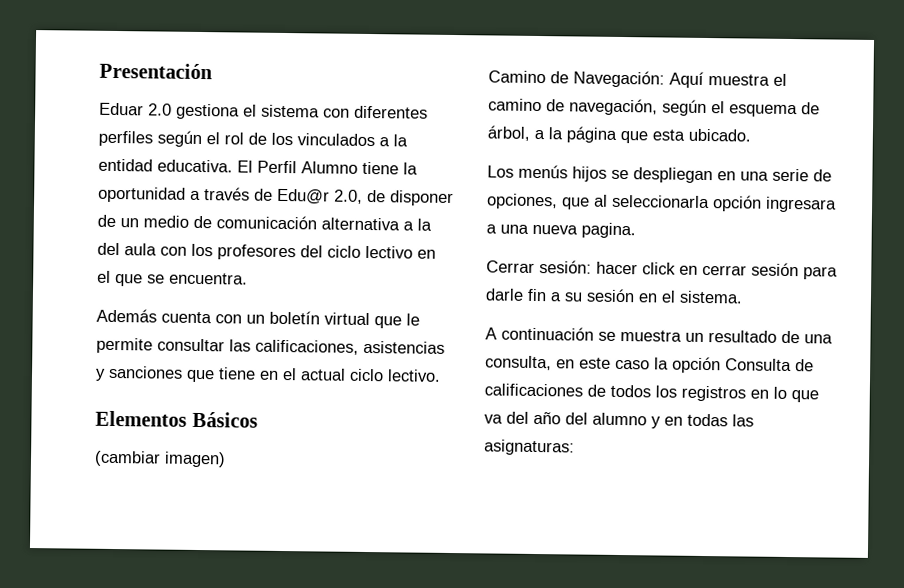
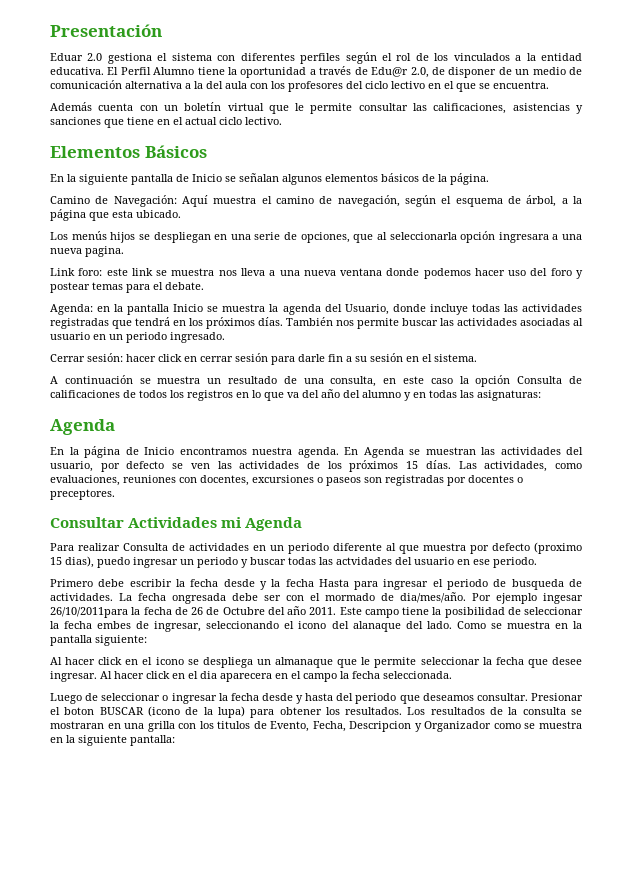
[94,450,226,468] (cambiar imagen) -> [50,173,489,185] En la siguiente pantalla de Inicio se señalan algunos elementos básicos de la página.
(636, 230) none -> [50,268,583,279] [50,282,204,293] [50,304,582,315] [50,317,583,329] [50,332,225,343] // Link foro: este link se muestra nos lleva a una nueva ventana donde podemos hacer uso del foro y postear temas para el debate. // Agenda: en la pantalla Inicio se muestra la agenda del Usuario, donde incluye todas las actividades registradas que tendrá en los próximos días. También nos permite buscar las actividades asociadas al usuario en un periodo ingresado.
(575, 447) none -> [50,419,115,435] [50,446,583,458] [50,460,582,472] [50,475,523,486] [50,489,115,500] [50,517,303,531] [50,542,582,554] [50,556,537,568] [50,579,582,590] [50,592,583,604] [50,606,583,618] [50,621,582,632] [50,635,147,646] [50,657,583,668] [50,671,452,682] [50,693,583,704] [50,706,582,718] [50,721,583,732] [50,735,175,746] // Agenda // En la página de Inicio encontramos nuestra agenda. En Agenda se muestran las actividades del usuario, por defecto se ven las actividades de los próximos 15 días. Las actividades, como evaluaciones, reuniones con docentes, excursiones o paseos son registradas por docentes o preceptores. // Consultar Actividades mi Agenda // Para realizar Consulta de actividades en un periodo diferente al que muestra por defecto (proximo 15 dias), puedo ingresar un periodo y buscar todas las actvidades del usuario en ese periodo. // Primero debe escribir la fecha desde y la fecha Hasta para ingresar el periodo de busqueda de actividades. La fecha ongresada debe ser con el mormado de dia/mes/año. Por ejemplo ingesar 26/10/2011para la fecha de 26 de Octubre del año 2011. Este campo tiene la posibilidad de seleccionar la fecha embes de ingresar, seleccionando el icono del alanaque del lado. Como se muestra en la pantalla siguiente: // Al hacer click en el icono se despliega un almanaque que le permite seleccionar la fecha que desee ingresar. Al hacer click en el dia aparecera en el campo la fecha seleccionada. // Luego de seleccionar o ingresar la fecha desde y hasta del periodo que deseamos consultar. Presionar el boton BUSCAR (icono de la lupa) para obtener los resultados. Los resultados de la consulta se mostraran en una grilla con los titulos de Evento, Fecha, Descripcion y Organizador como se muestra en la siguiente pantalla:

